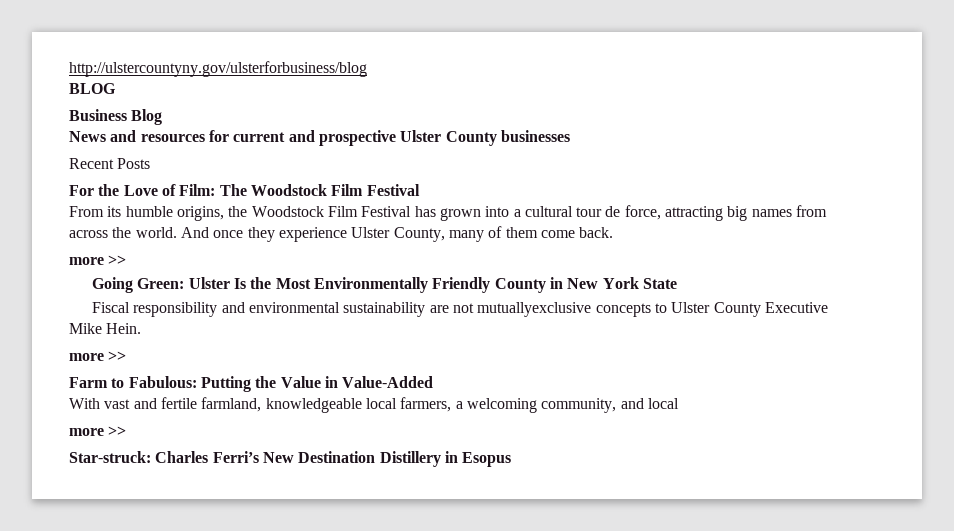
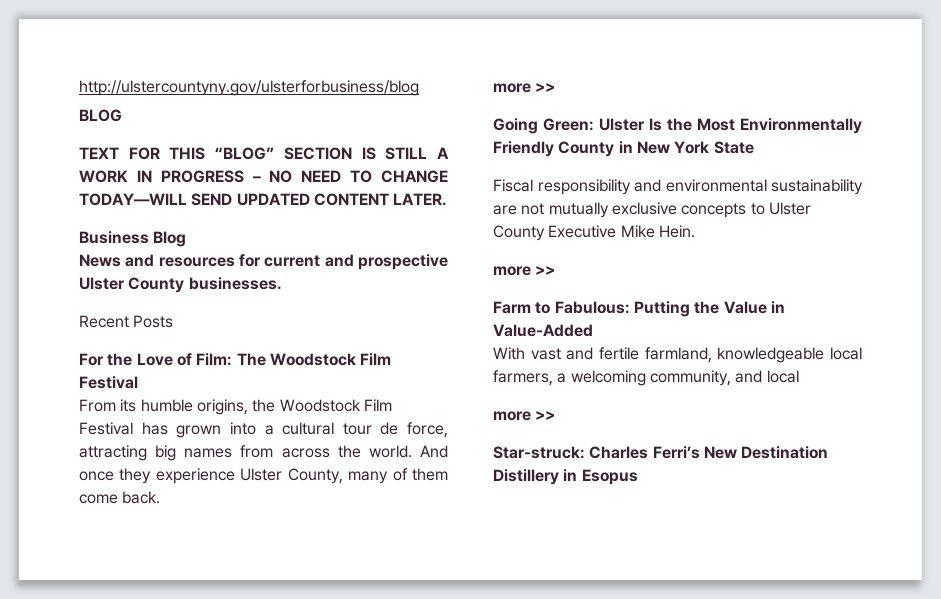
(116, 88) none -> [79,147,450,160] [79,170,448,183] [79,193,448,206] // TEXT FOR THIS “BLOG” SECTION IS STILL A WORK IN PROGRESS – NO NEED TO CHANGE TODAY—WILL SEND UPDATED CONTENT LATER.
[500,130,570,142] businesses -> [188,277,282,290] businesses.
[477,302,592,317] mutuallyexclusive -> [548,202,677,218] mutually exclusive

